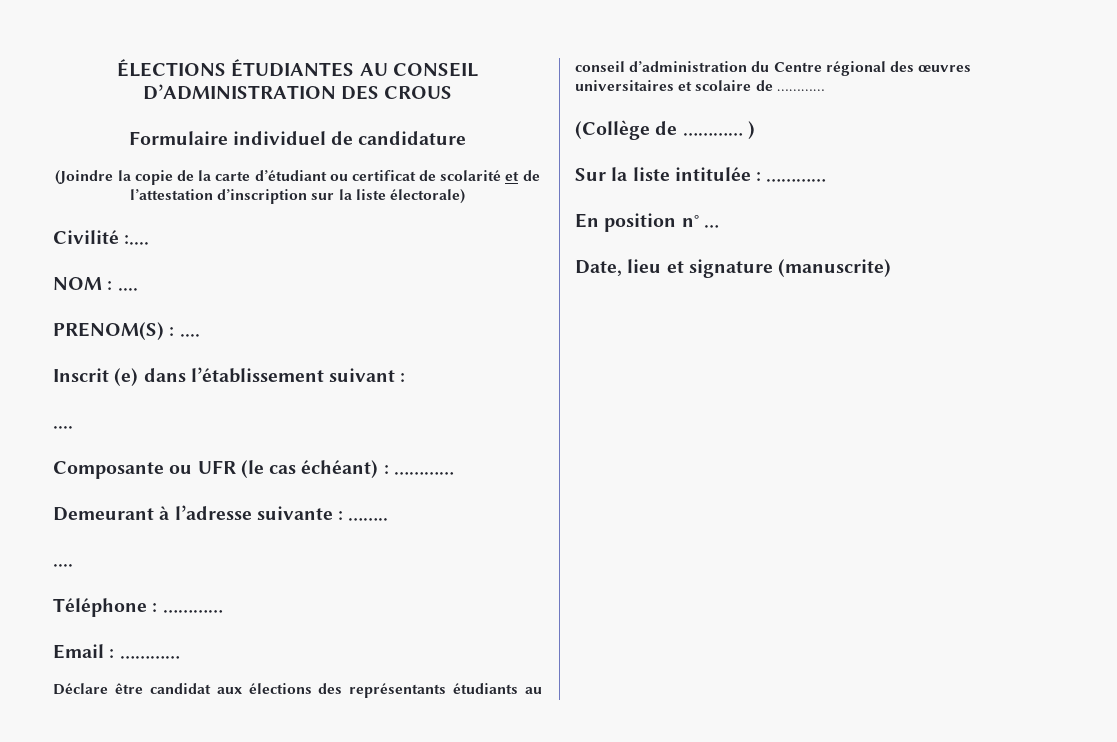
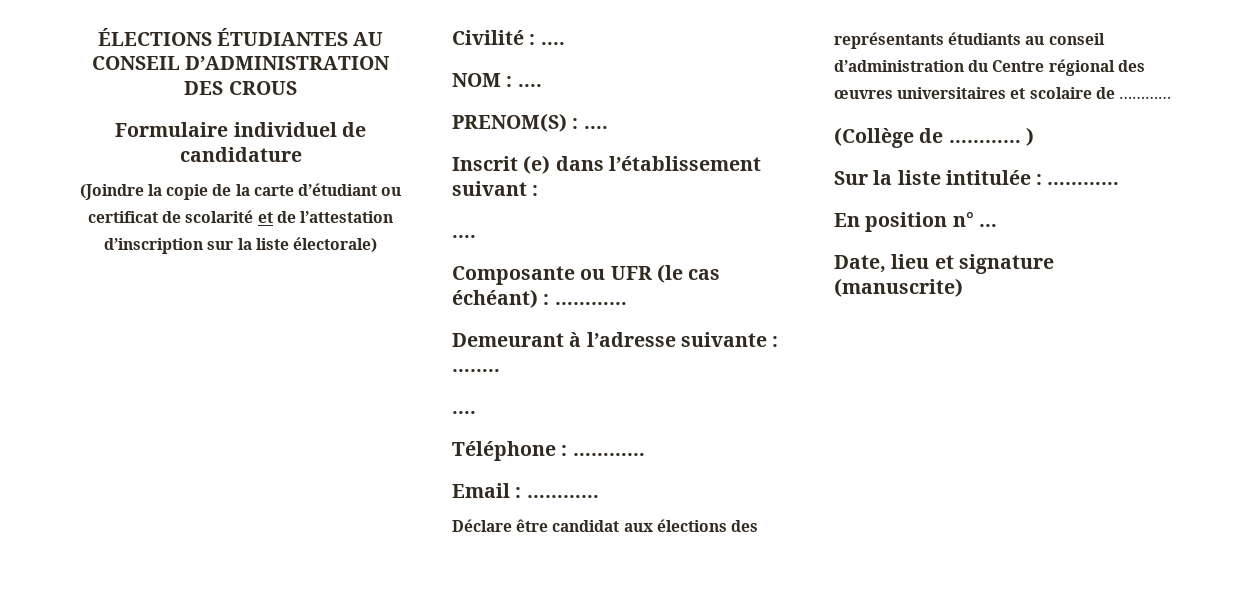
[124,235,150,245] :.... -> [529,34,565,45] : ....

